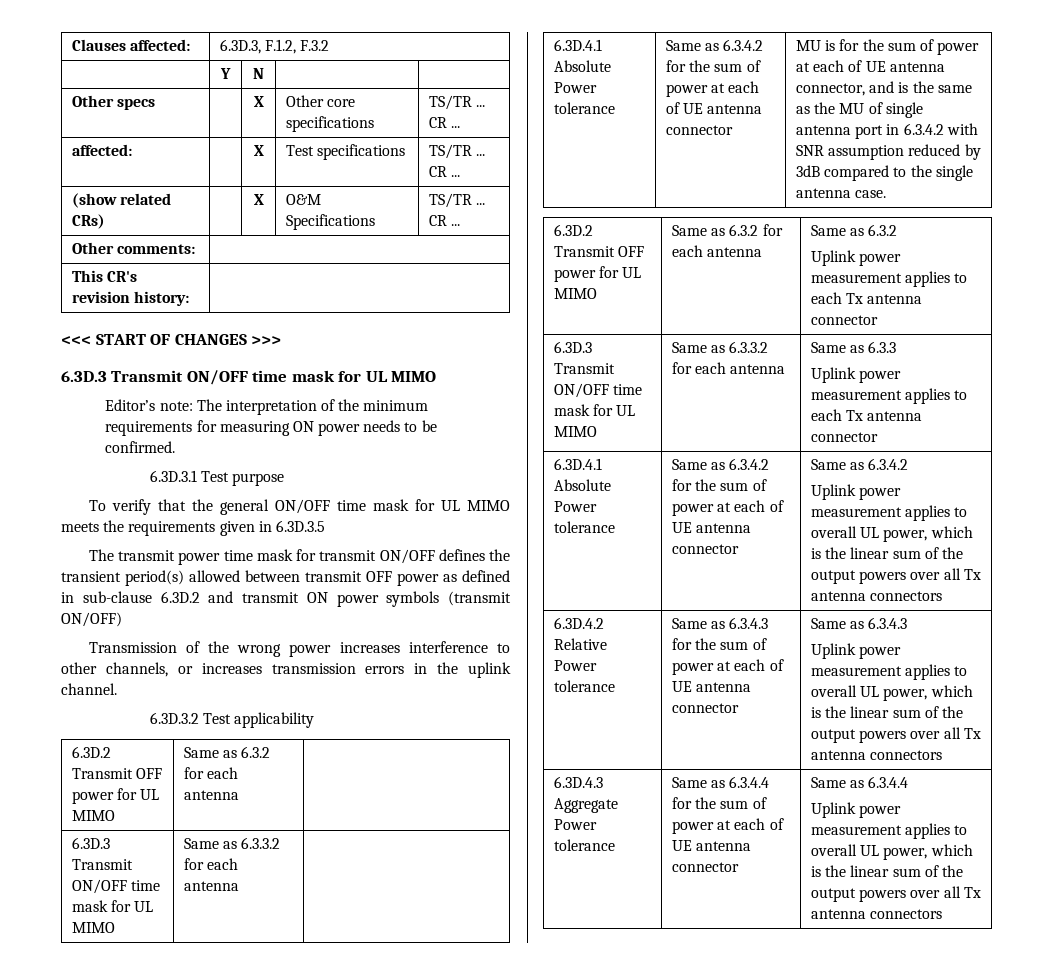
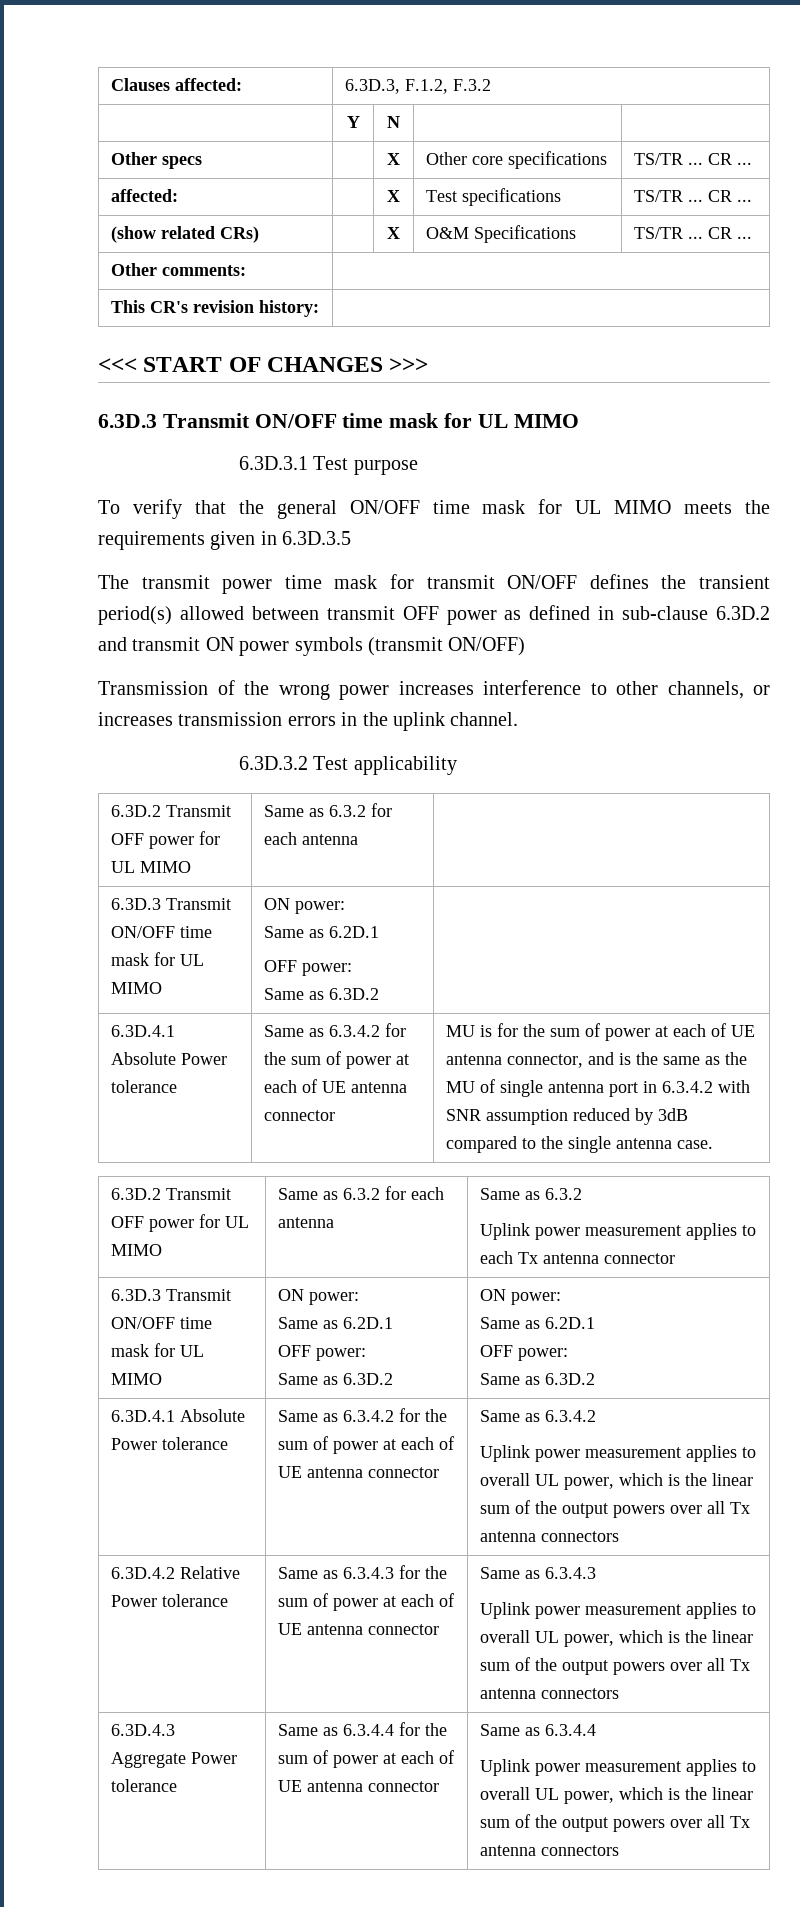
[105,399,429,415] [105,420,437,436] [105,441,176,453] // Editor’s note: The interpretation of the minimum requirements for measuring ON power needs to be confirmed. -> (579, 421) none
[183,837,281,849] [183,858,239,870] [183,881,239,891] Same as 6.3.3.2 for each antenna -> [264,898,346,914] [264,926,380,938] [264,960,353,976] [264,988,380,1000] ON power: // Same as 6.2D.1 // OFF power: // Same as 6.3D.2
[671,341,769,353] [671,362,786,374] [810,341,897,353] [810,367,902,383] [810,388,968,404] [810,409,923,421] [810,432,878,442] Same as 6.3.3.2 for each antenna | Same as 6.3.3 // Uplink power measurement applies to each Tx antenna connector -> [278,1289,360,1305] [278,1317,394,1329] [278,1345,367,1361] [278,1373,394,1385] [480,1289,562,1305] [480,1317,596,1329] [480,1345,569,1361] [480,1373,596,1385] ON power: // Same as 6.2D.1 // OFF power: // Same as 6.3D.2 | ON power: // Same as 6.2D.1 // OFF power: // Same as 6.3D.2

